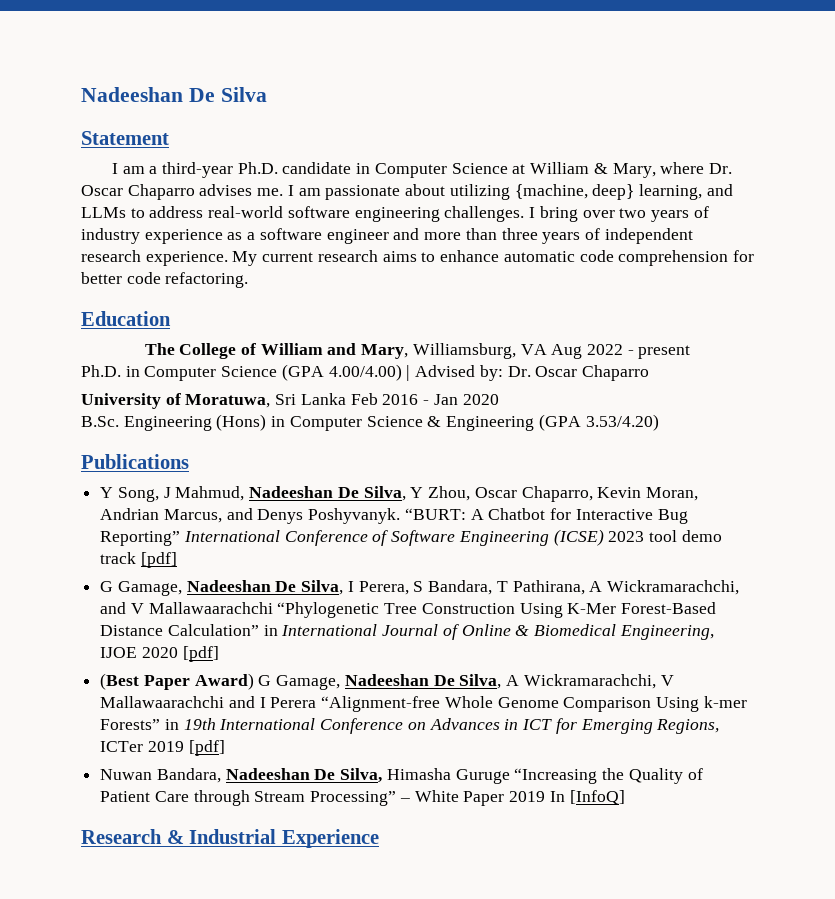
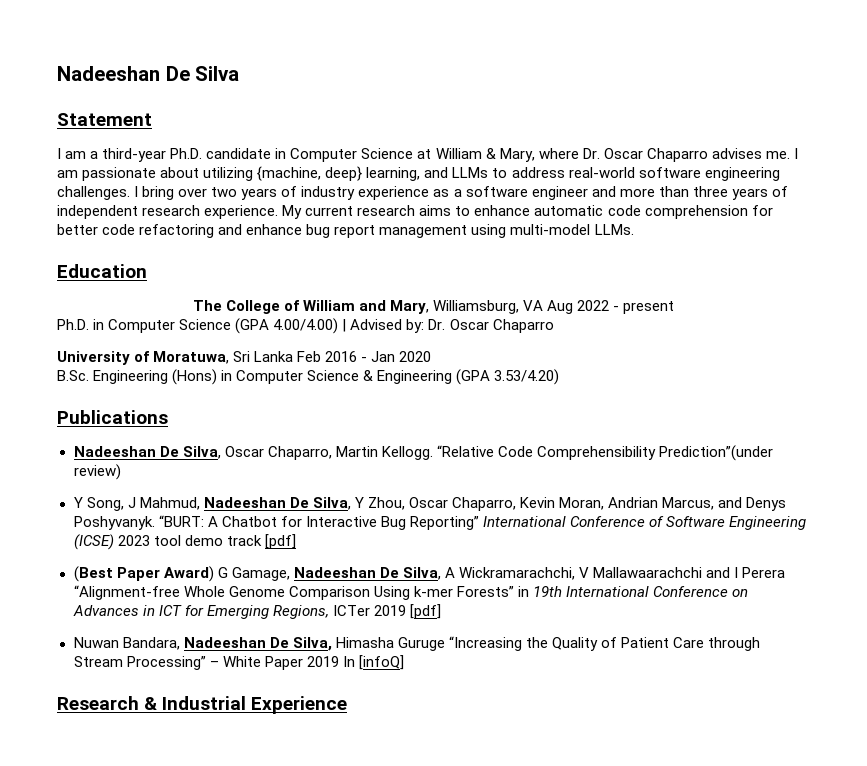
[165,272,249,288] refactoring. -> [139,224,634,238] refactoring and enhance bug report management using multi-model LLMs.
(189, 461) none -> [73,445,773,461] [73,464,121,480] // Nadeeshan De Silva, Oscar Chaparro, Martin Kellogg. “Relative Code Comprehensibility Prediction”(under review)
[100,580,739,596] [100,602,717,618] [100,624,714,640] [100,646,219,662] // G Gamage, Nadeeshan De Silva, I Perera, S Bandara, T Pathirana, A Wickramarachchi, and V Mallawaarachchi “Phylogenetic Tree Construction Using K-Mer Forest-Based Distance Calculation” in International Journal of Online & Biomedical Engineering, IJOE 2020 [pdf] -> (296, 541) none
[569,790,625,805] [InfoQ] -> [358,655,404,670] [infoQ]

